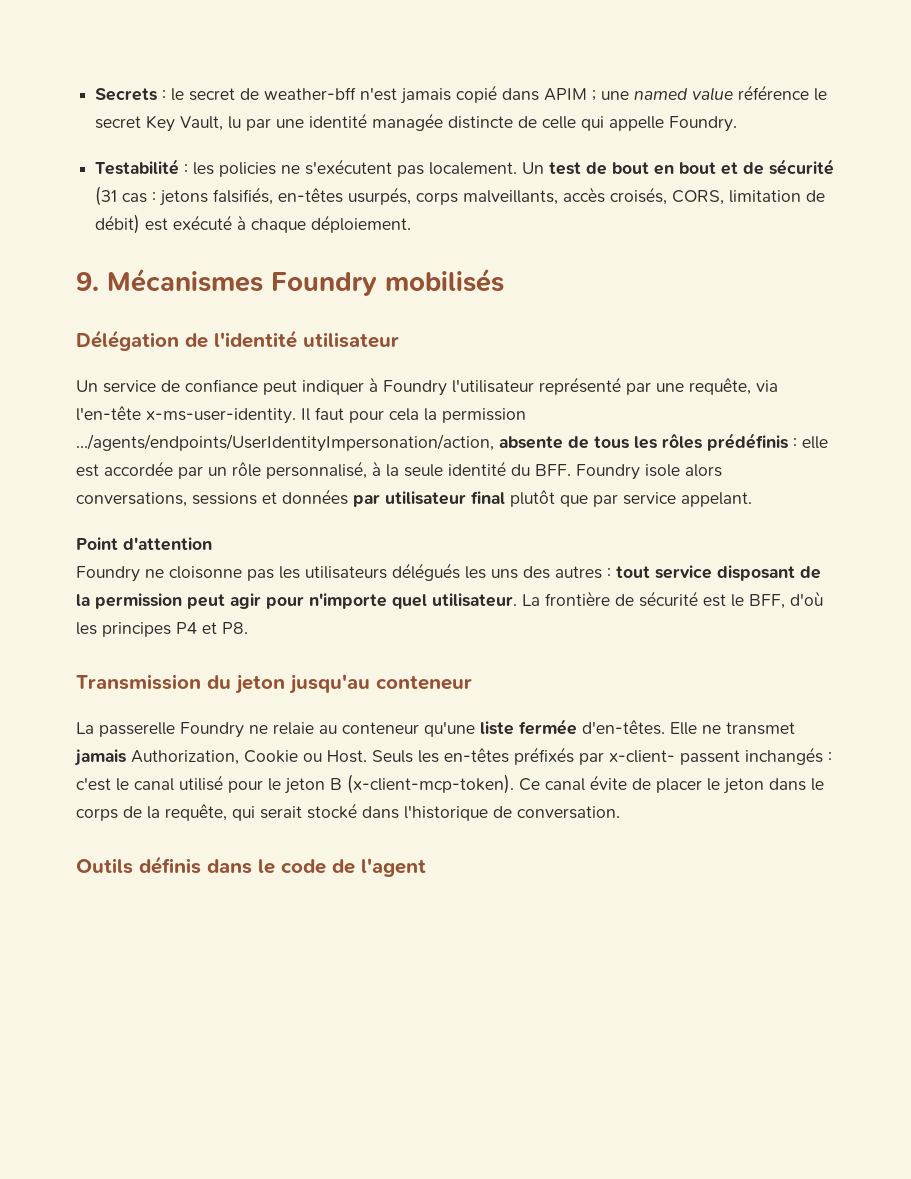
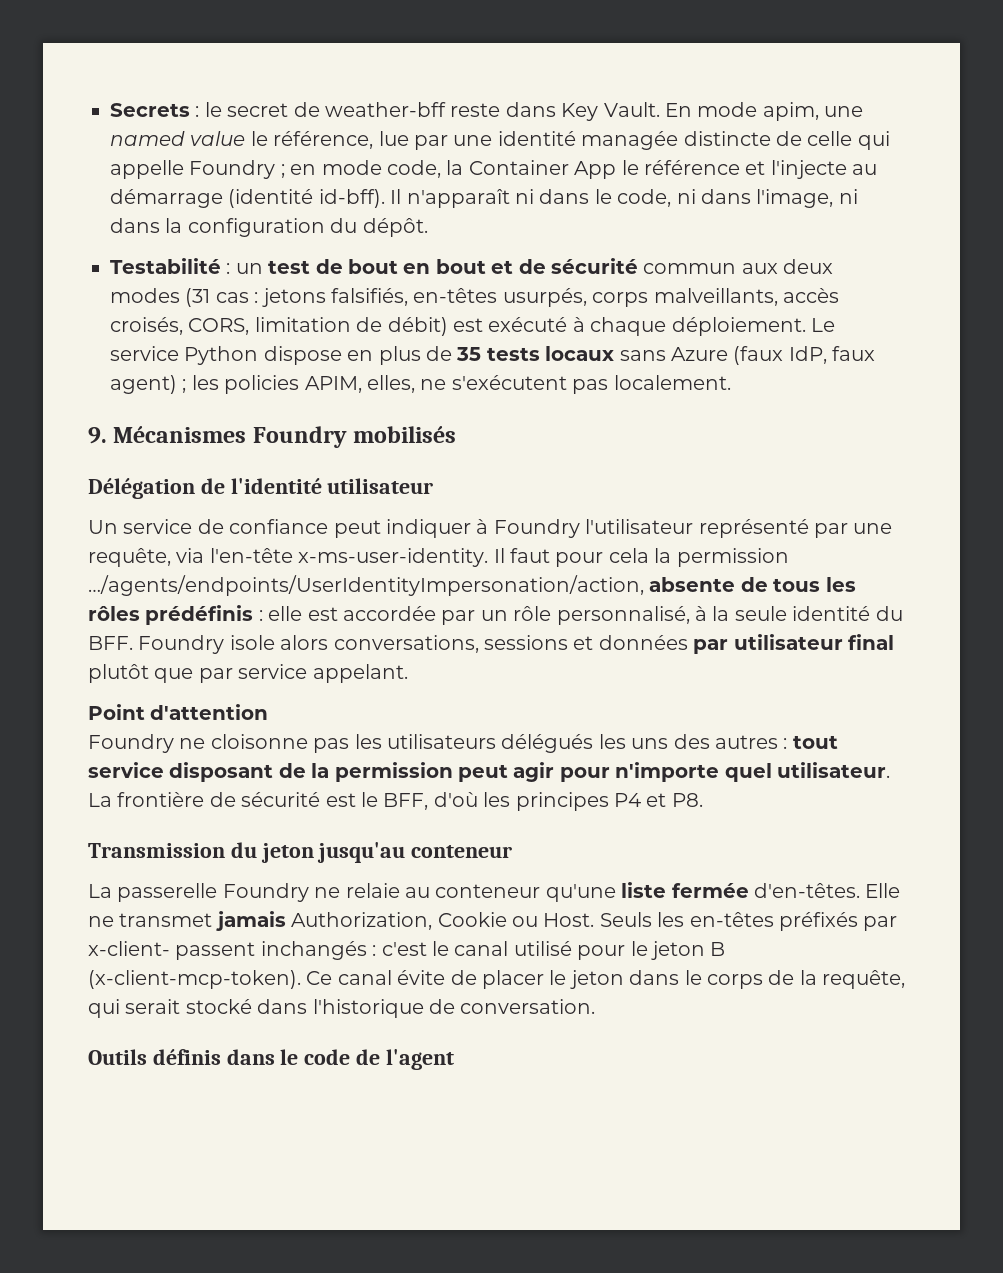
[360,85,828,104] [95,115,242,132] n'est jamais copié dans APIM ; une named value référence le secret Key Vault, lu -> [450,102,864,121] [110,131,409,149] reste dans Key Vault. En mode apim, une named value le référence, lue
[669,116,738,132] [95,159,545,177] Foundry. // Testabilité : les policies ne s'exécutent pas localement. Un -> [189,160,878,179] [110,189,858,208] [110,218,428,237] [110,258,263,274] Foundry ; en mode code, la Container App le référence et l'injecte au démarrage (identité id-bff). Il n'apparaît ni dans le code, ni dans l'image, ni dans la configuration du dépôt. // Testabilité : un
(835, 167) none -> [643,259,834,274] [110,288,180,303] commun aux deux modes
(412, 224) none -> [810,318,835,332] [110,346,876,365] [110,375,731,394] Le service Python dispose en plus de 35 tests locaux sans Azure (faux IdP, faux agent) ; les policies APIM, elles, ne s'exécutent pas localement.

